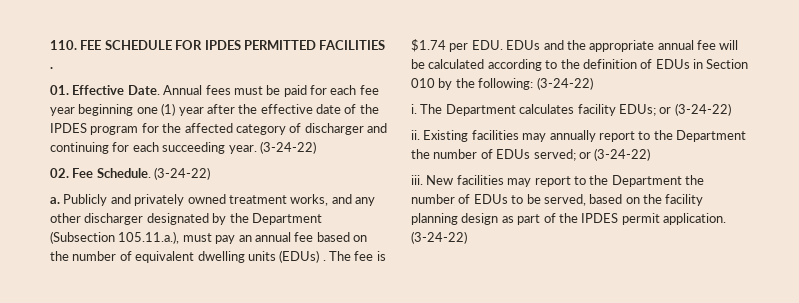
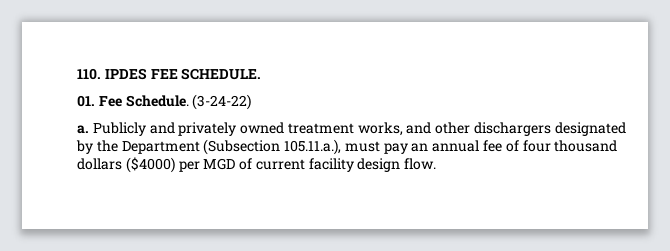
[80,40,386,50] [50,67,53,69] [50,85,379,97] [50,103,379,116] [50,123,387,135] [50,141,316,154] [50,168,69,178] FEE SCHEDULE FOR IPDES PERMITTED FACILITIES . // 01. Effective Date. Annual fees must be paid for each fee year beginning one (1) year after the effective date of the IPDES program for the affected category of discharger and continuing for each succeeding year. (3-24-22) // 02. -> [104,68,262,80] [77,95,95,107] IPDES FEE SCHEDULE. // 01.
[355,197,375,206] [50,213,144,225] any other discharger -> [435,122,552,136] other dischargers
[316,232,367,242] [50,250,386,263] [411,39,739,52] [411,59,749,71] [411,77,593,90] [411,103,731,116] [411,130,746,142] [411,148,651,161] [411,175,704,187] [411,194,704,206] [411,213,726,225] [411,231,467,244] based on the number of equivalent dwelling units (EDUs) . The fee is $1.74 per EDU. EDUs and the appropriate annual fee will be calculated according to the definition of EDUs in Section 010 by the following: (3-24-22) // i. The Department calculates facility EDUs; or (3-24-22) // ii. Existing facilities may annually report to the Department the number of EDUs served; or (3-24-22) // iii. New facilities may report to the Department the number of EDUs to be served, based on the facility planning design as part of the IPDES permit application. (3-24-22) -> [505,140,618,152] [77,157,437,173] of four thousand dollars ($4000) per MGD of current facility design flow.

